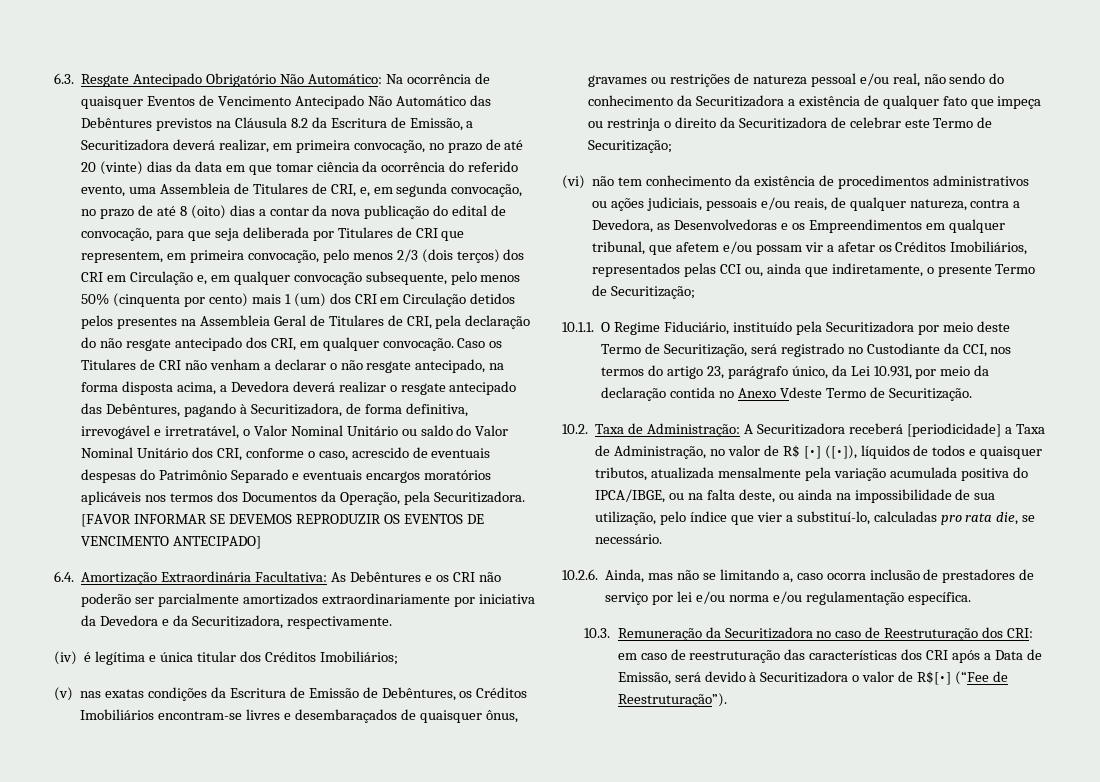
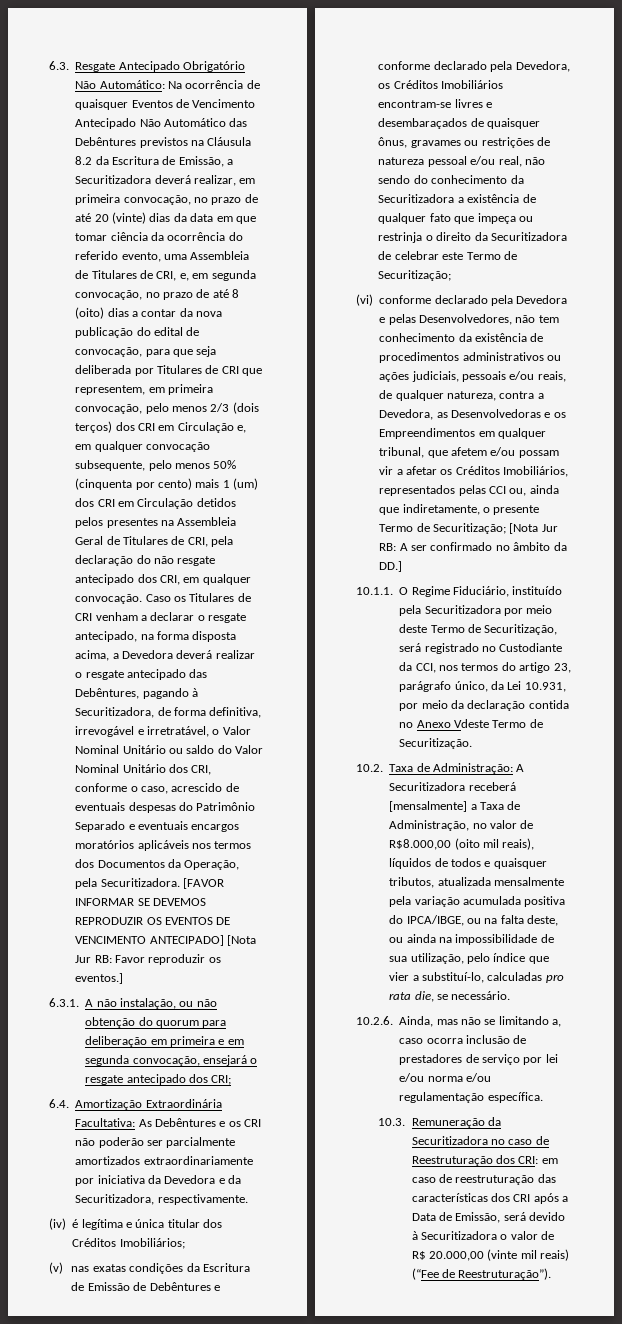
[184,360,207,370] não -> (93, 617) none
[340,360,363,370] não -> (205, 618) none
(262, 542) none -> [227,935,256,946] [75,954,221,965] [75,973,124,984] [49,998,217,1009] [85,1017,227,1028] [85,1036,244,1047] [85,1055,258,1066] [85,1074,232,1085] [Nota Jur RB: Favor reproduzir os eventos.] // 6.3.1. A não instalação, ou não obtenção do quorum para deliberação em primeira e em segunda convocação, ensejará o resgate antecipado dos CRI;
[381,687,456,701] Debêntures, -> [149,1282,220,1291] [378,61,570,72] Debêntures e conforme declarado pela Devedora,
(585, 182) none -> [379,295,568,306] [379,314,512,325] conforme declarado pela Devedora e pelas Desenvolvedores,
(696, 292) none -> [509,523,558,534] [379,542,567,551] [379,561,403,572] [Nota Jur RB: A ser confirmado no âmbito da DD.]
[906,423,1001,437] [periodicidade] -> [389,801,468,812] [mensalmente]
[782,445,857,459] R$ [•] ([•]), -> [389,838,535,850] R$8.000,00 (oito mil reais),
[917,671,952,685] R$[•] -> [411,1249,570,1261] R$ 20.000,00 (vinte mil reais)

